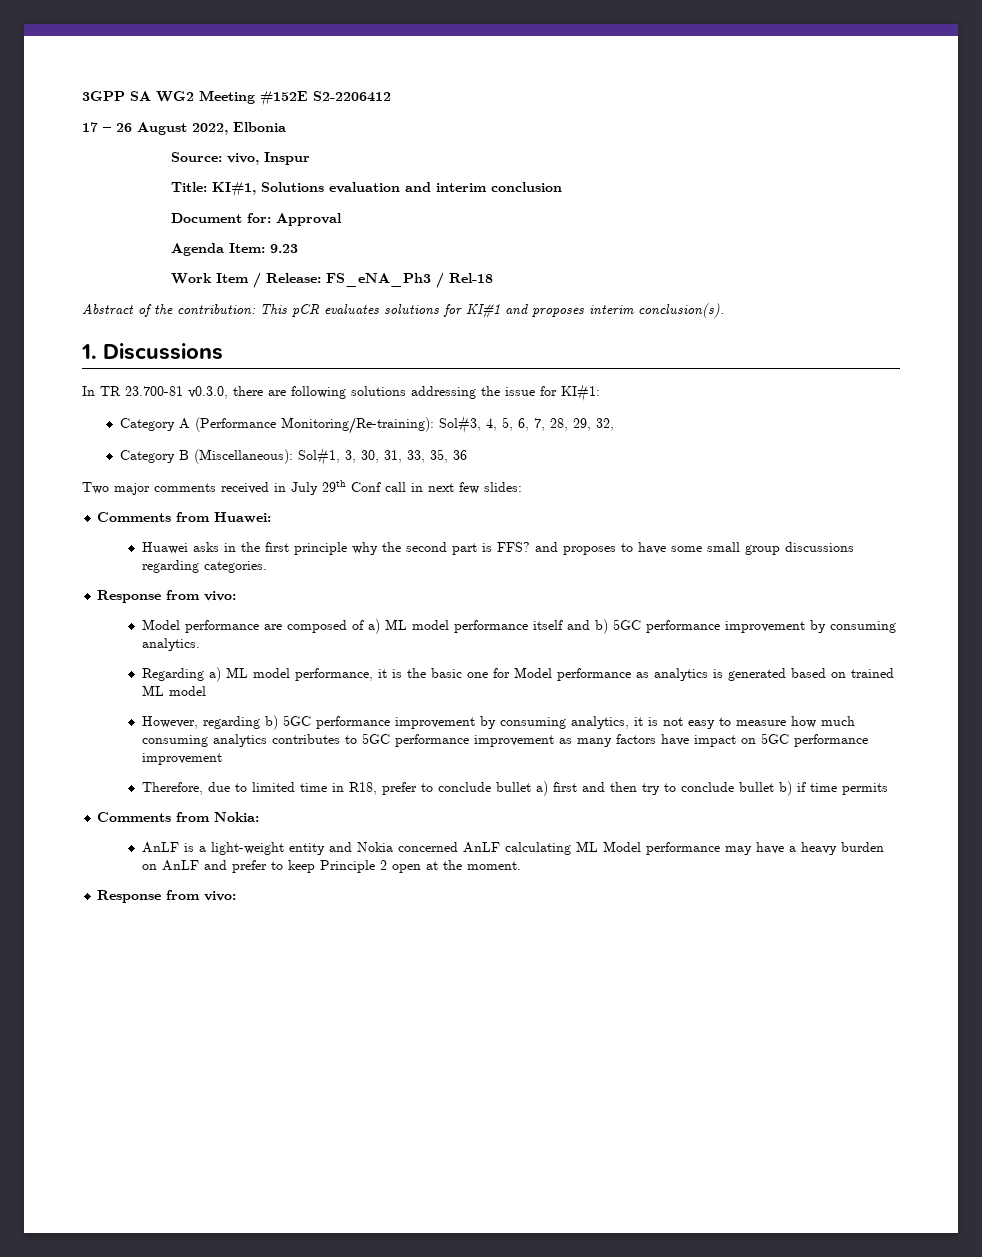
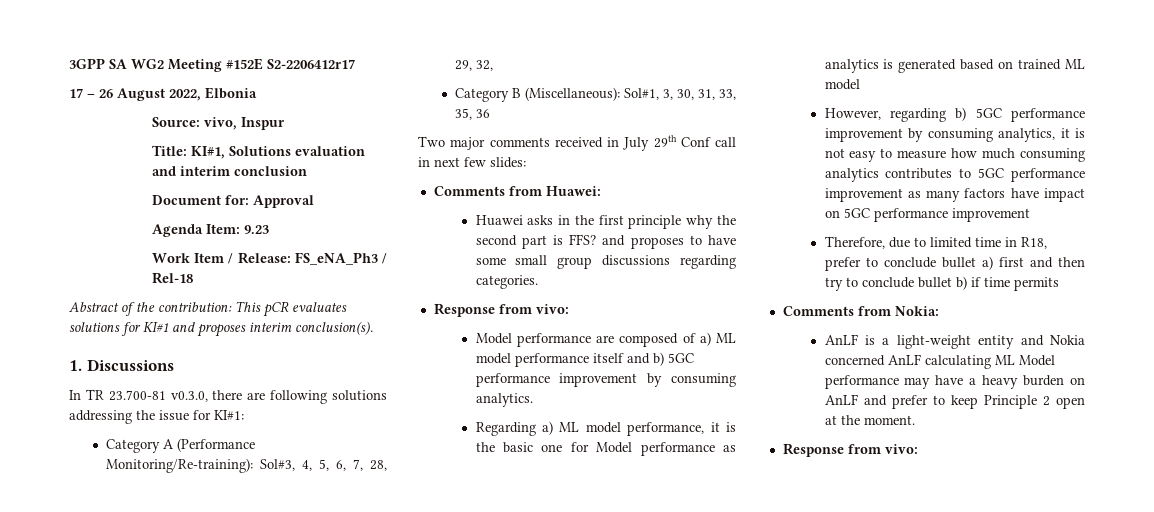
[313,91,391,102] S2-2206412 -> [267,59,355,69] S2-2206412r17

